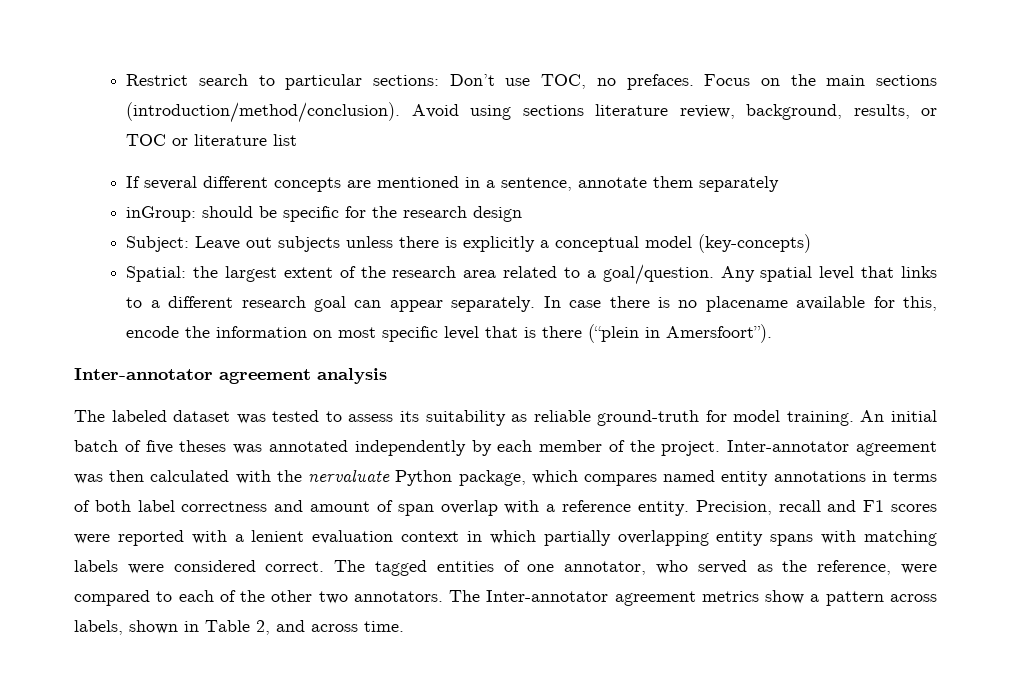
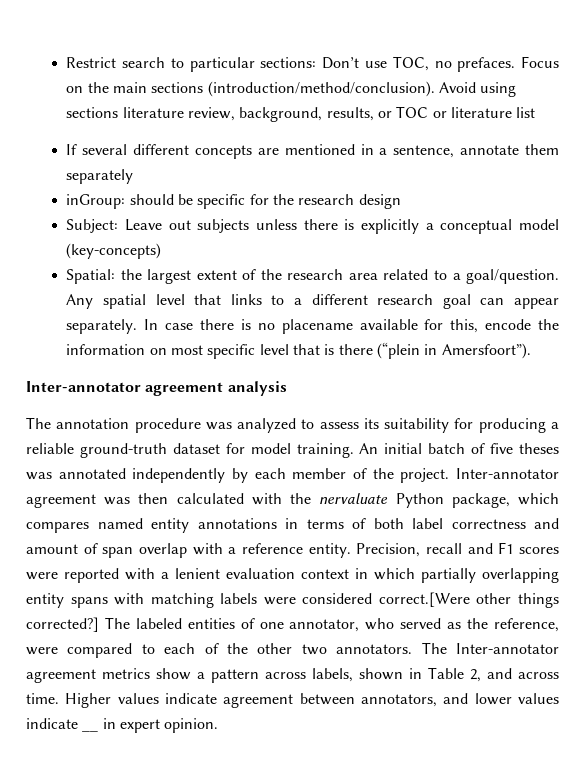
[111,410,320,424] labeled dataset was tested -> [56,418,297,433] annotation procedure was analyzed
[511,414,528,422] as -> [454,418,559,433] for producing a
(700, 418) none -> [172,443,220,454] dataset
[265,560,427,576] correct. The tagged -> [378,592,559,608] [26,617,182,632] correct.[Were other things corrected?] The labeled
(404, 626) none -> [65,693,559,708] [26,718,78,729] [82,729,99,732] [102,718,219,733] Higher values indicate agreement between annotators, and lower values indicate __ in expert opinion.

